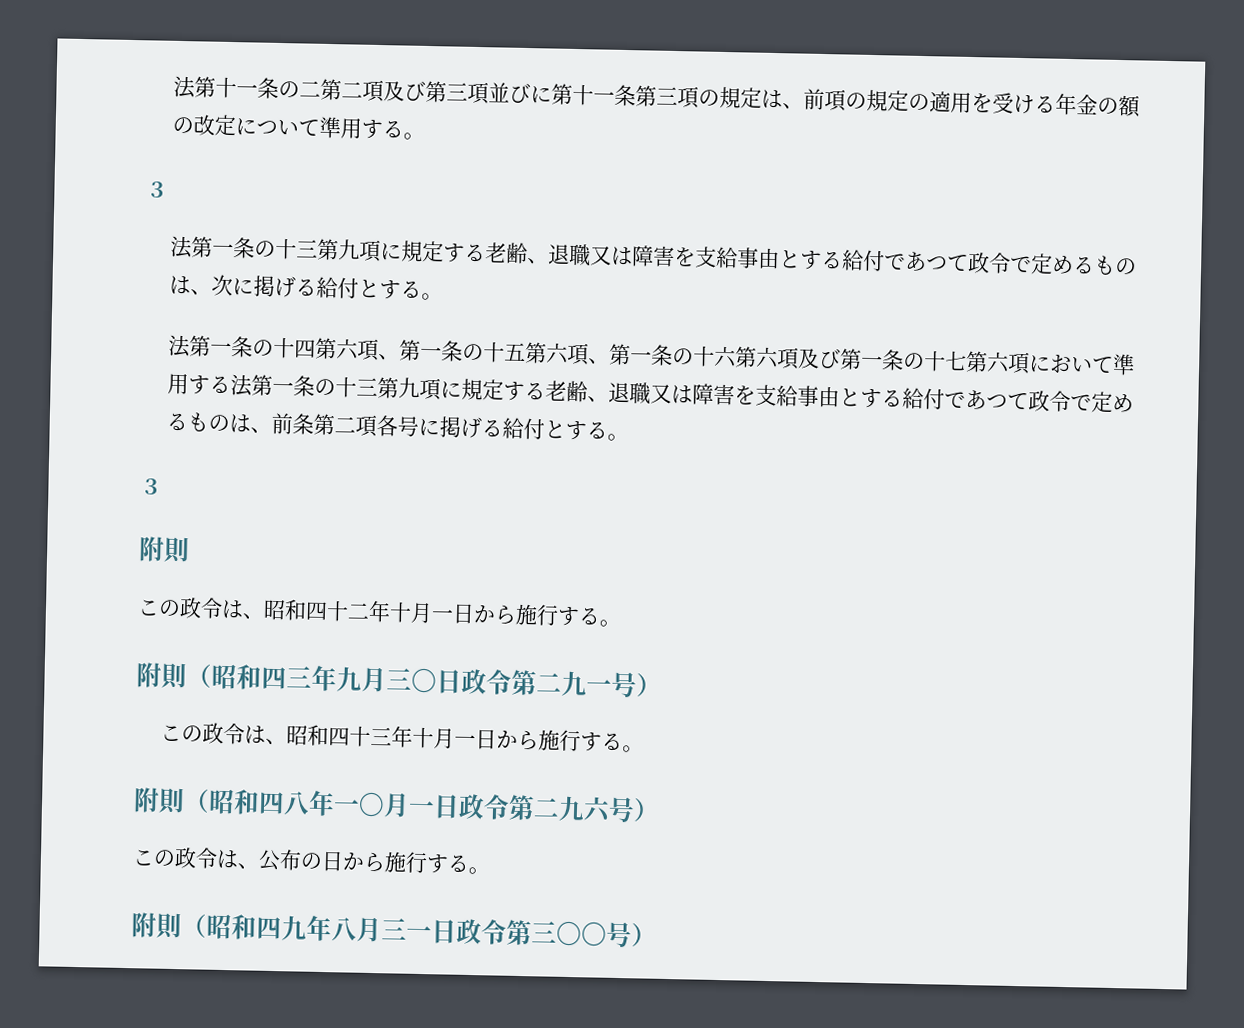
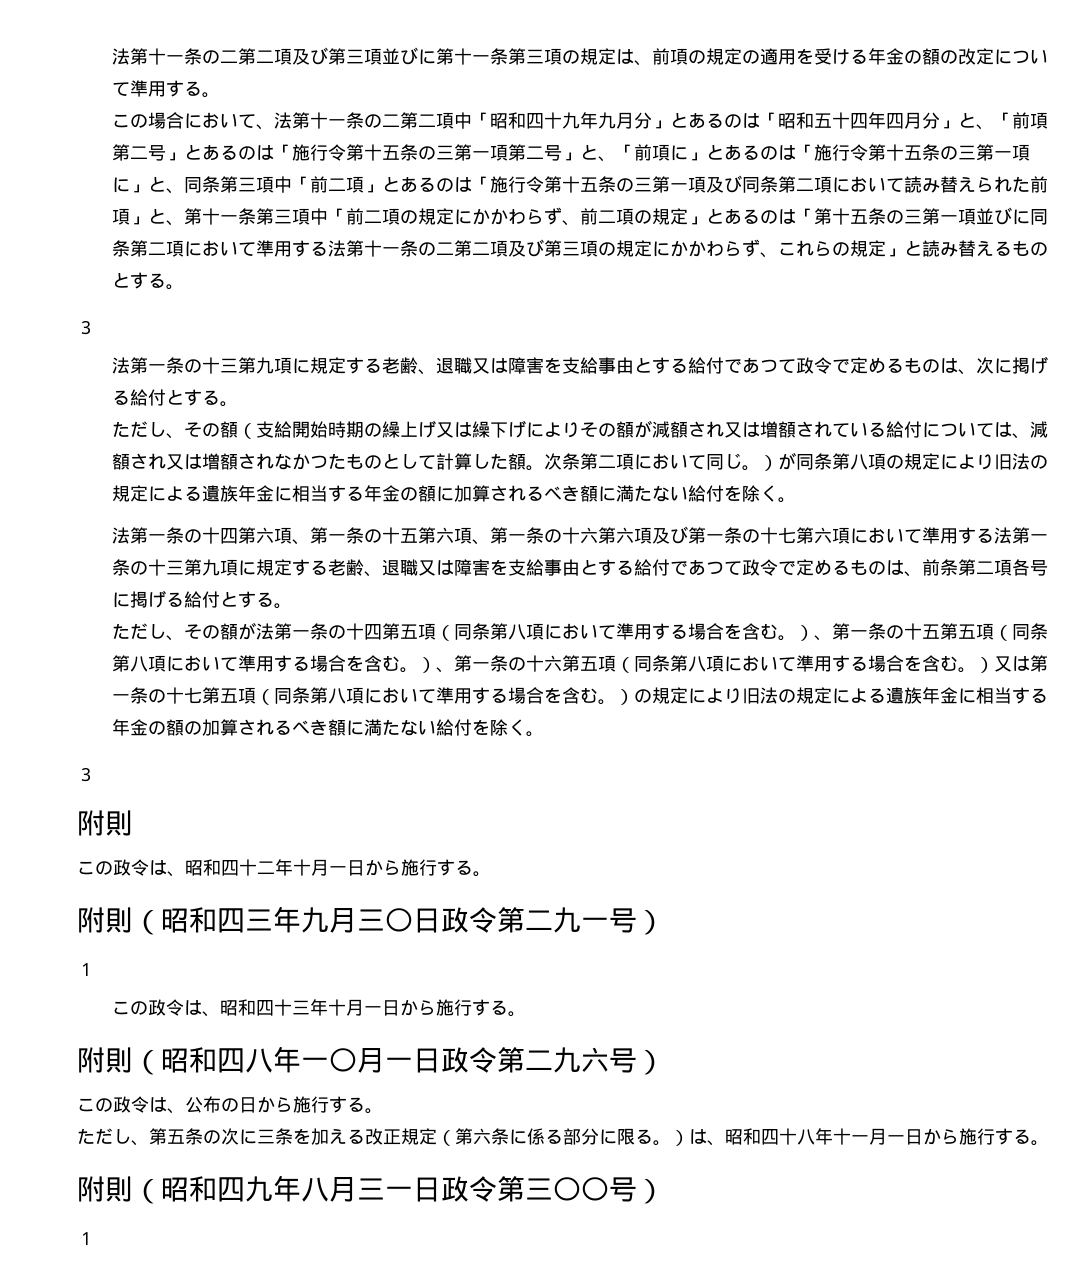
(425, 136) none -> [112,112,1049,130] [112,144,1031,162] [112,175,1049,194] [112,207,1049,226] [112,239,1049,258] [112,272,185,290] // この場合において、法第十一条の二第二項中「昭和四十九年九月分」とあるのは「昭和五十四年四月分」と、「前項第二号」とあるのは「施行令第十五条の三第一項第二号」と、「前項に」とあるのは「施行令第十五条の三第一項に」と、同条第三項中「前二項」とあるのは「施行令第十五条の三第一項及び同条第二項において読み替えられた前項」と、第十一条第三項中「前二項の規定にかかわらず、前二項の規定」とあるのは「第十五条の三第一項並びに同条第二項において準用する法第十一条の二第二項及び第三項の規定にかかわらず、これらの規定」と読み替えるものとする。
(443, 296) none -> [112,420,1049,439] [112,452,1049,471] [112,485,797,503] // ただし、その額（支給開始時期の繰上げ又は繰下げによりその額が減額され又は増額されている給付については、減額され又は増額されなかつたものとして計算した額。次条第二項において同じ。）が同条第八項の規定により旧法の規定による遺族年金に相当する年金の額に加算されるべき額に満たない給付を除く。
(629, 437) none -> [112,622,1049,641] [112,655,1049,673] [112,687,1049,705] [112,719,545,737] // ただし、その額が法第一条の十四第五項（同条第八項において準用する場合を含む。）、第一条の十五第五項（同条第八項において準用する場合を含む。）、第一条の十六第五項（同条第八項において準用する場合を含む。）又は第一条の十七第五項（同条第八項において準用する場合を含む。）の規定により旧法の規定による遺族年金に相当する年金の額の加算されるべき額に満たない給付を除く。
(662, 684) none -> [77,963,95,976] // １
(490, 870) none -> [77,1128,1049,1146] // ただし、第五条の次に三条を加える改正規定（第六条に係る部分に限る。）は、昭和四十八年十一月一日から施行する。
(657, 934) none -> [77,1232,95,1245] // １

